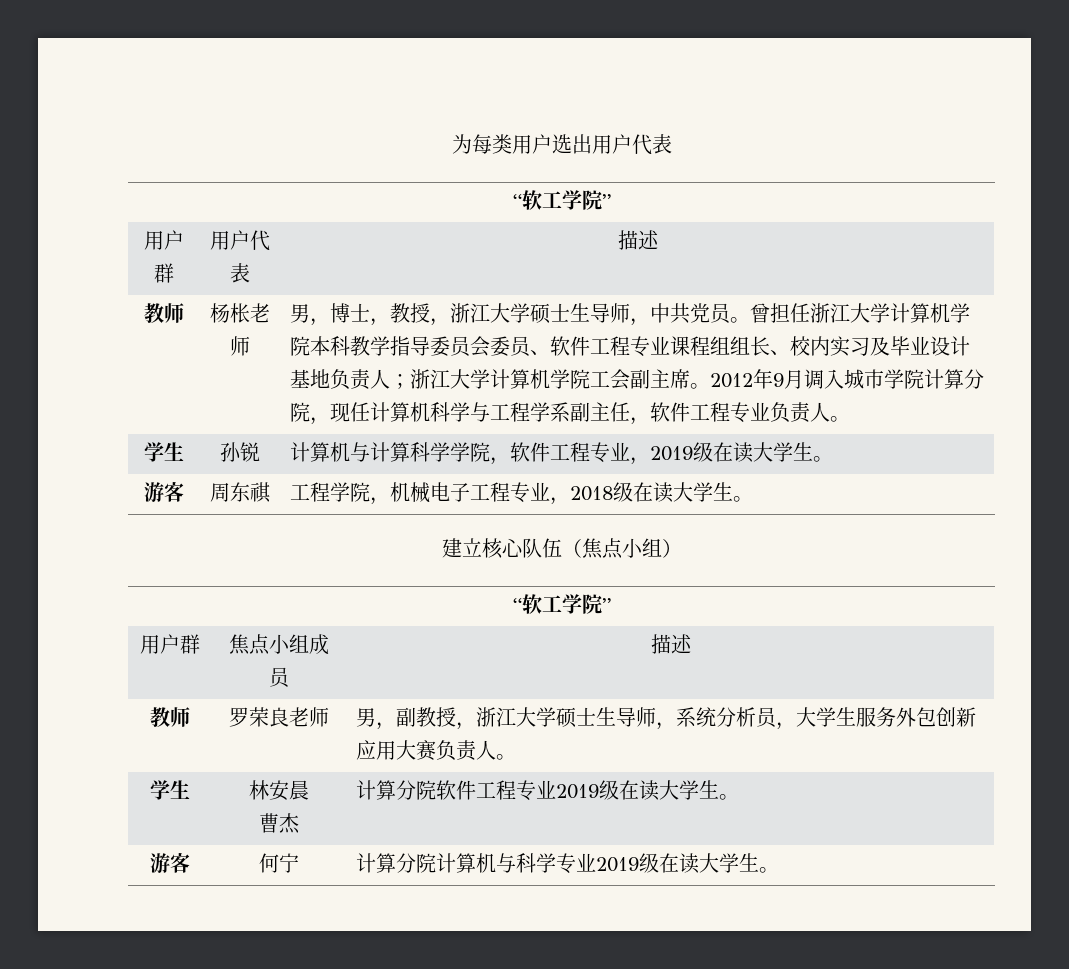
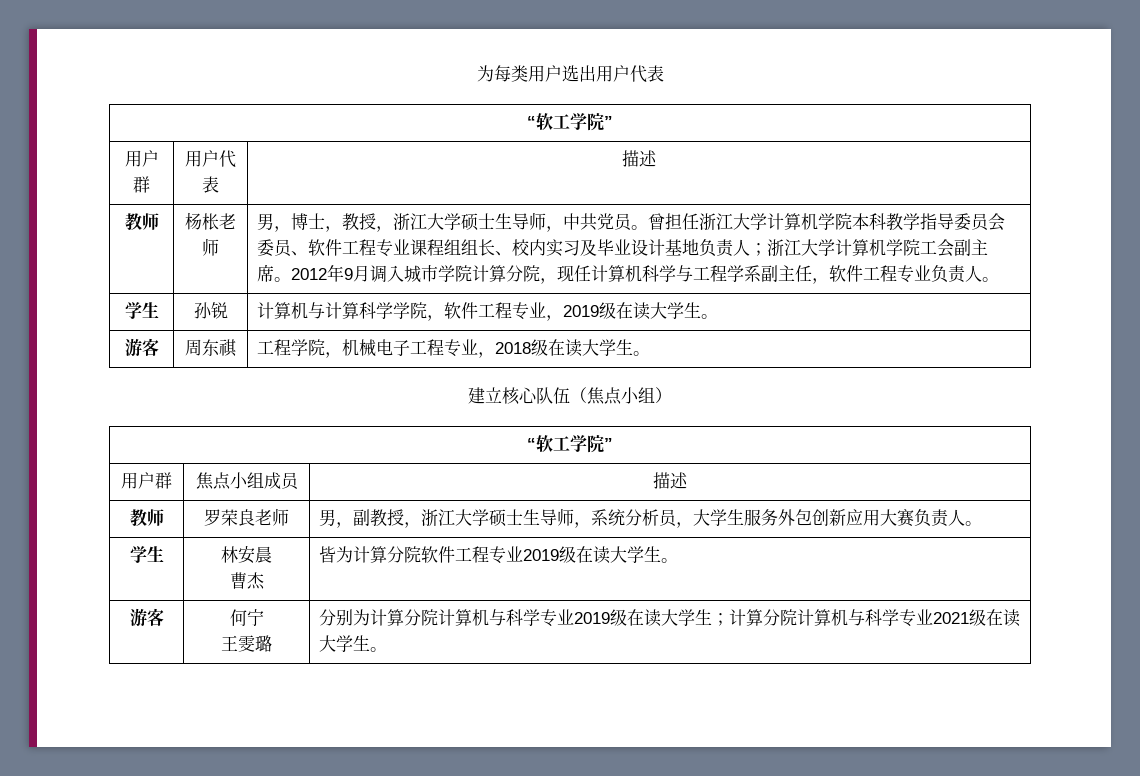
(300, 823) none -> [318,546,353,563] 皆为
(299, 863) | -> [221,635,272,652] [318,609,370,626] // 王雯璐 | 分别为
(759, 862) none -> [711,609,1020,627] [318,635,370,652] ；计算分院计算机与科学专业2021级在读大学生

